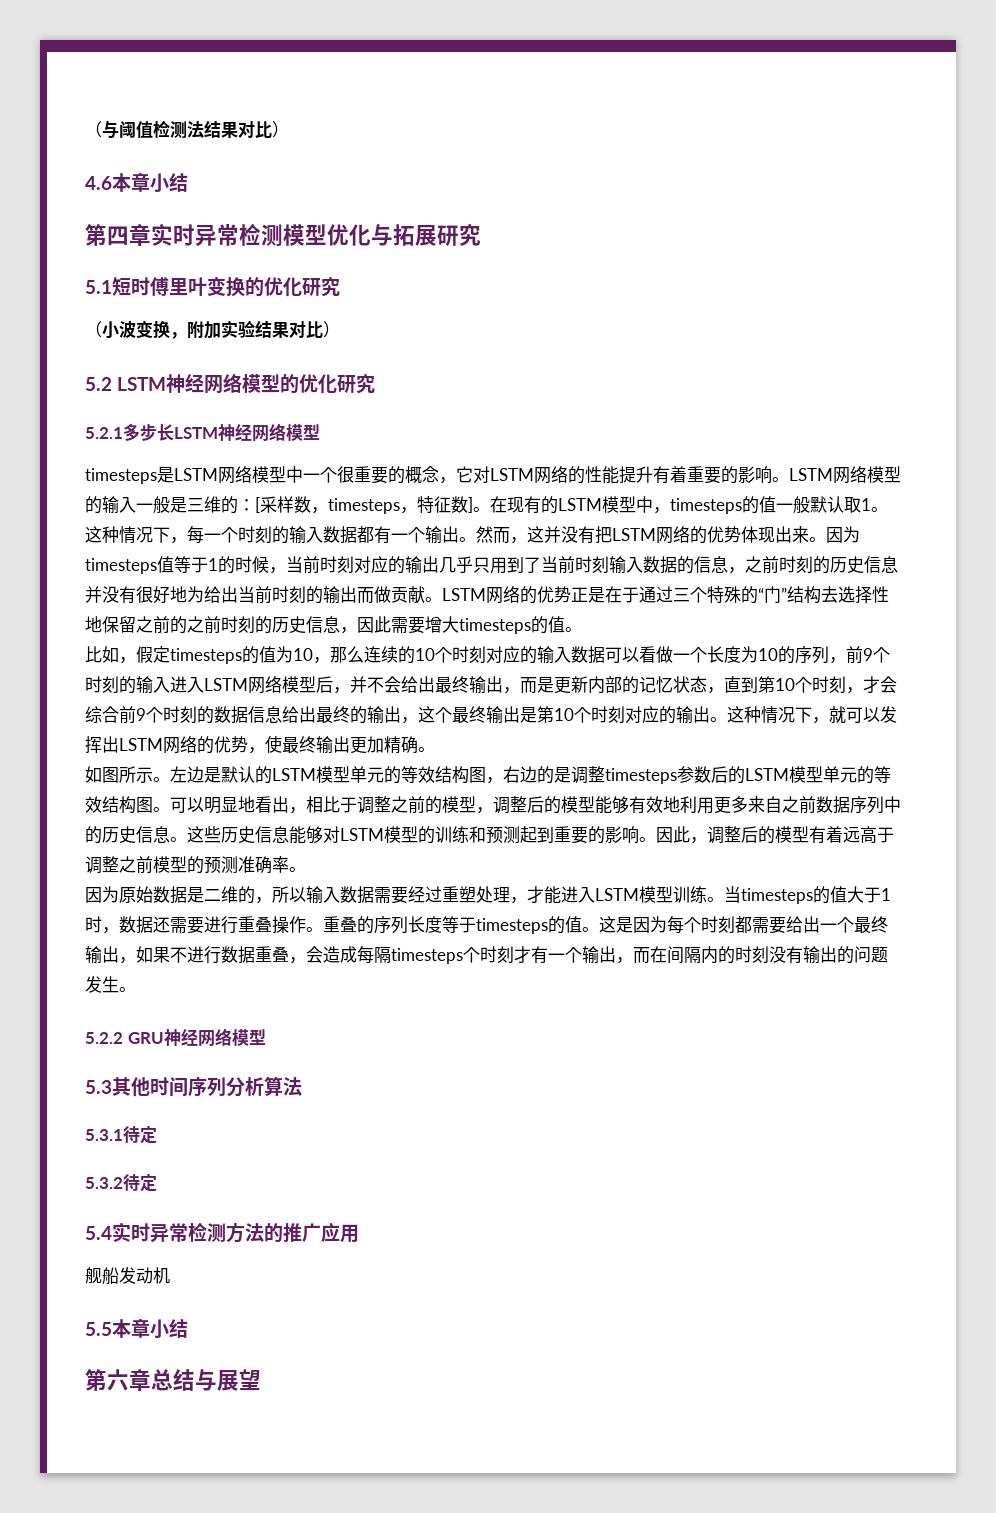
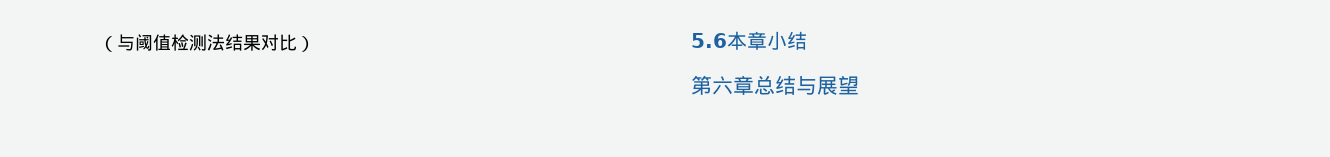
[85,173,188,193] [85,223,481,247] [85,276,340,297] [85,320,340,339] [85,373,376,394] [85,423,320,441] [85,466,901,484] [85,496,888,514] [85,526,860,544] [85,556,898,574] [85,586,889,604] [85,616,582,634] [85,646,890,664] [85,676,897,694] [85,706,897,724] [85,735,435,754] [85,766,891,784] [85,796,901,814] [85,826,894,844] [85,856,306,874] [85,886,891,904] [85,916,888,934] [85,946,888,964] [85,976,136,993] [85,1028,266,1046] [85,1076,302,1097] [85,1126,157,1144] [85,1174,157,1192] [85,1222,359,1243] [85,1267,170,1285] [85,1322,112,1336] 4.6本章小结 // 第四章实时异常检测模型优化与拓展研究 // 5.1短时傅里叶变换的优化研究 // （小波变换，附加实验结果对比） // 5.2 LSTM神经网络模型的优化研究 // 5.2.1多步长LSTM神经网络模型 // timesteps是LSTM网络模型中一个很重要的概念，它对LSTM网络的性能提升有着重要的影响。LSTM网络模型的输入一般是三维的：[采样数，timesteps，特征数]。在现有的LSTM模型中，timesteps的值一般默认取1。这种情况下，每一个时刻的输入数据都有一个输出。然而，这并没有把LSTM网络的优势体现出来。因为timesteps值等于1的时候，当前时刻对应的输出几乎只用到了当前时刻输入数据的信息，之前时刻的历史信息并没有很好地为给出当前时刻的输出而做贡献。LSTM网络的优势正是在于通过三个特殊的“门”结构去选择性地保留之前的之前时刻的历史信息，因此需要增大timesteps的值。 // 比如，假定timesteps的值为10，那么连续的10个时刻对应的输入数据可以看做一个长度为10的序列，前9个时刻的输入进入LSTM网络模型后，并不会给出最终输出，而是更新内部的记忆状态，直到第10个时刻，才会综合前9个时刻的数据信息给出最终的输出，这个最终输出是第10个时刻对应的输出。这种情况下，就可以发挥出LSTM网络的优势，使最终输出更加精确。 // 如图所示。左边是默认的LSTM模型单元的等效结构图，右边的是调整timesteps参数后的LSTM模型单元的等效结构图。可以明显地看出，相比于调整之前的模型，调整后的模型能够有效地利用更多来自之前数据序列中的历史信息。这些历史信息能够对LSTM模型的训练和预测起到重要的影响。因此，调整后的模型有着远高于调整之前模型的预测准确率。 // 因为原始数据是二维的，所以输入数据需要经过重塑处理，才能进入LSTM模型训练。当timesteps的值大于1时，数据还需要进行重叠操作。重叠的序列长度等于timesteps的值。这是因为每个时刻都需要给出一个最终输出，如果不进行数据重叠，会造成每隔timesteps个时刻才有一个输出，而在间隔内的时刻没有输出的问题发生。 // 5.2.2 GRU神经网络模型 // 5.3其他时间序列分析算法 // 5.3.1待定 // 5.3.2待定 // 5.4实时异常检测方法的推广应用 // 舰船发动机 // 5.5 -> [691,33,727,48] 5.6

